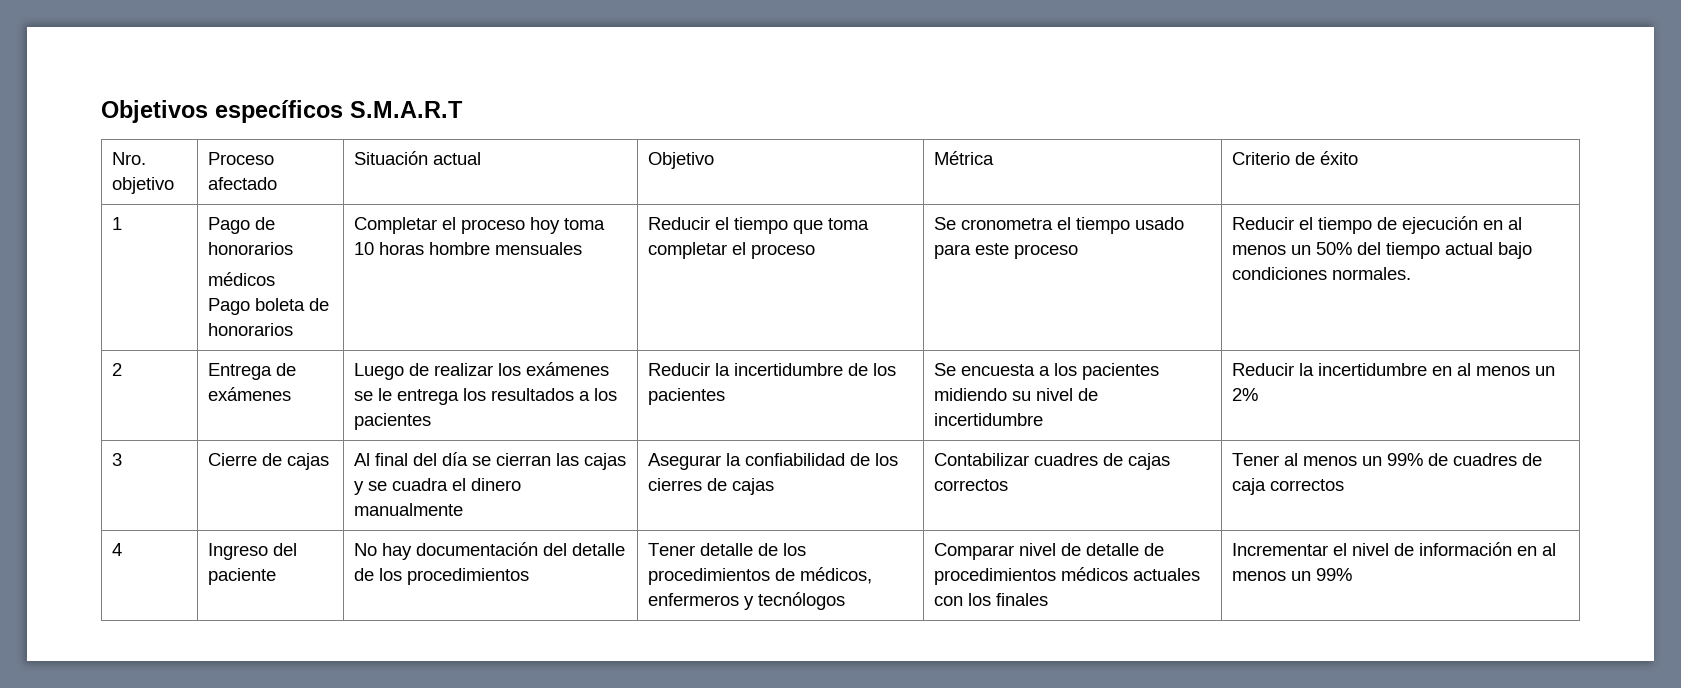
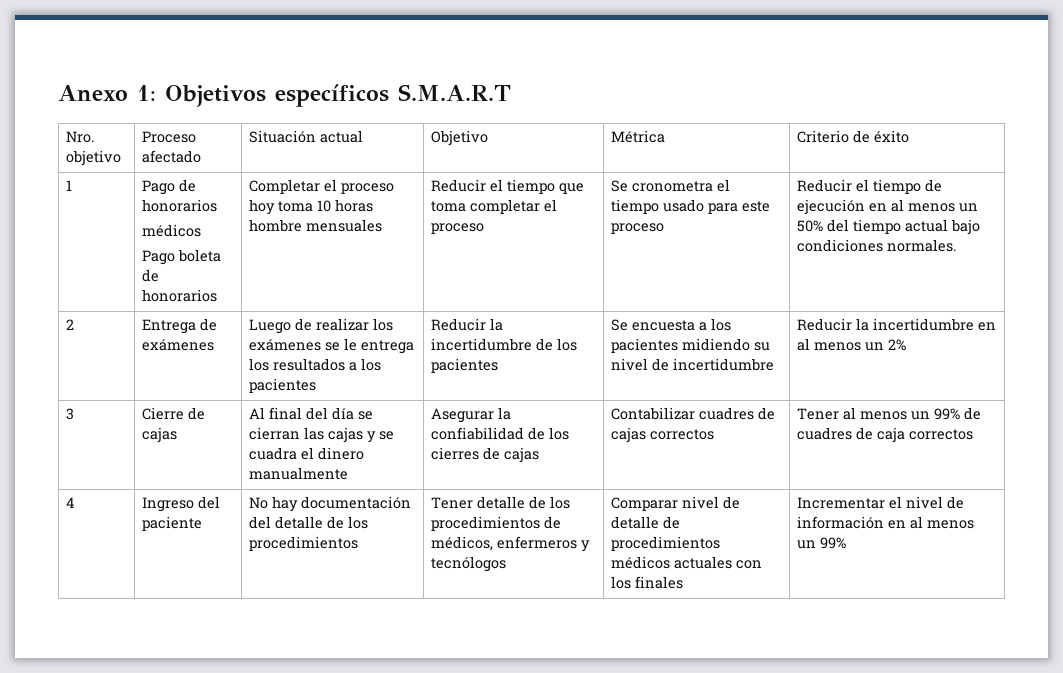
(101, 111) none -> [58,85,156,101] Anexo 1:

